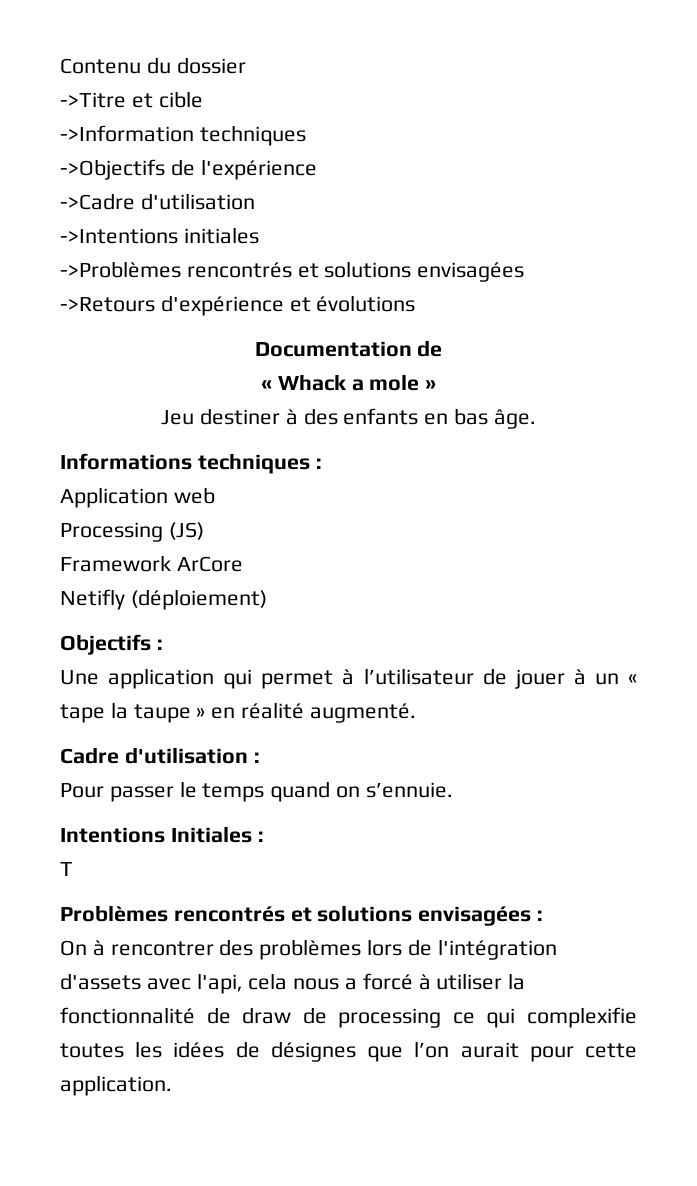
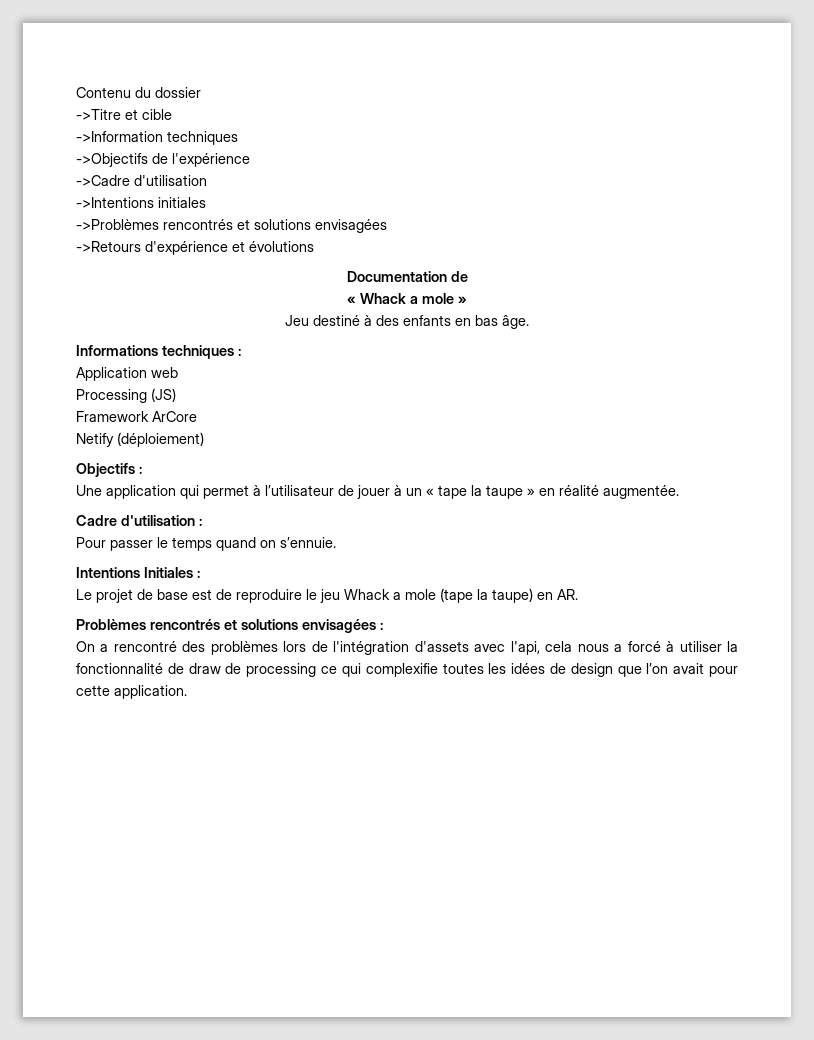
[199,408,280,425] destiner -> [313,315,360,326] destiné
[60,589,125,610] Netifly -> [76,433,114,447] Netify
[309,703,416,723] augmenté. -> [603,485,679,499] augmentée.
[60,862,73,876] T -> [76,588,578,603] Le projet de base est de reproduire le jeu Whack a mole (tape la taupe) en AR.
[92,940,214,956] à rencontrer -> [100,641,177,652] a rencontré
[270,1041,356,1062] désignes -> [570,663,613,677] design
[460,1042,519,1058] aurait -> [673,663,705,674] avait

